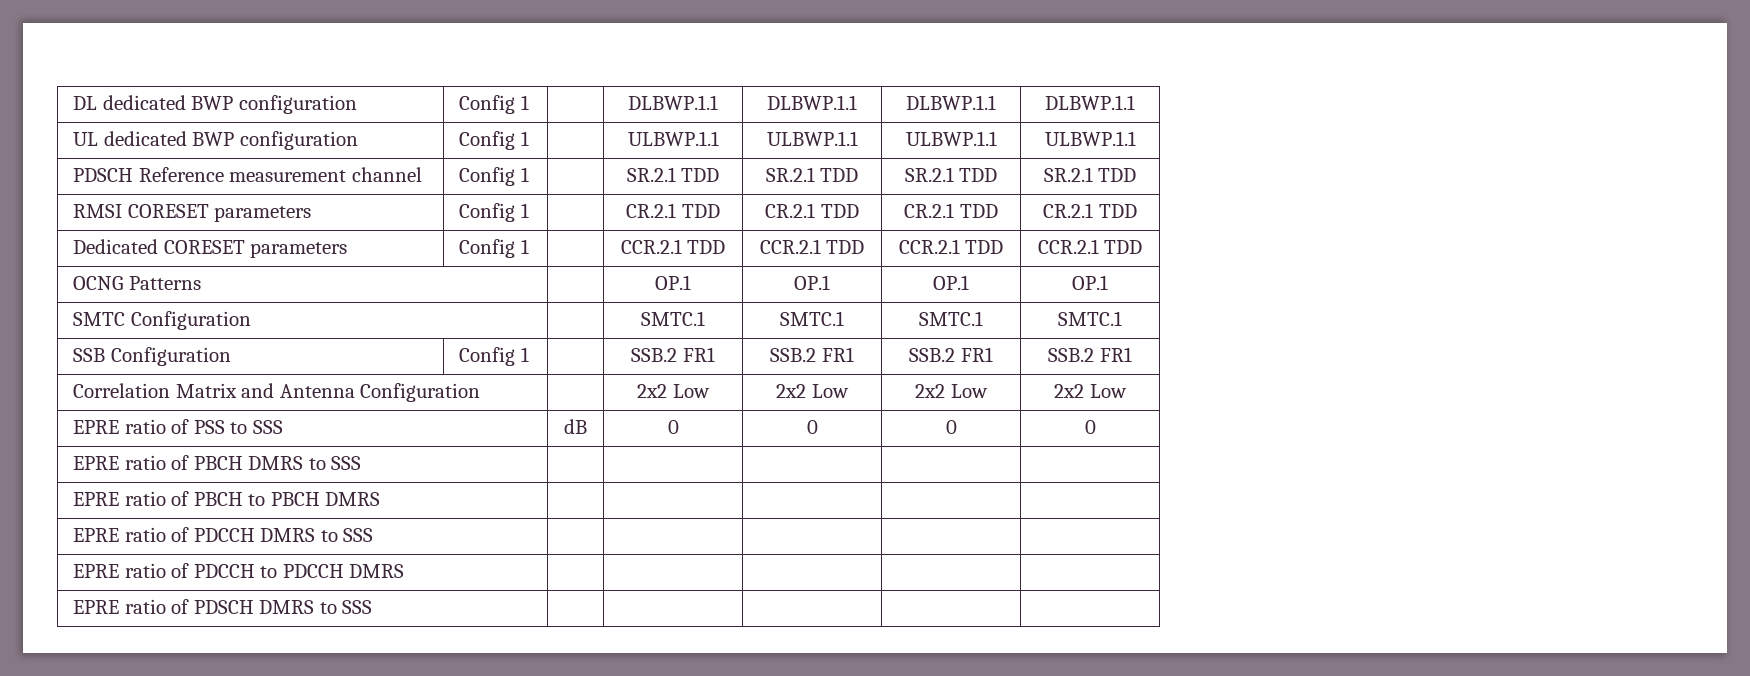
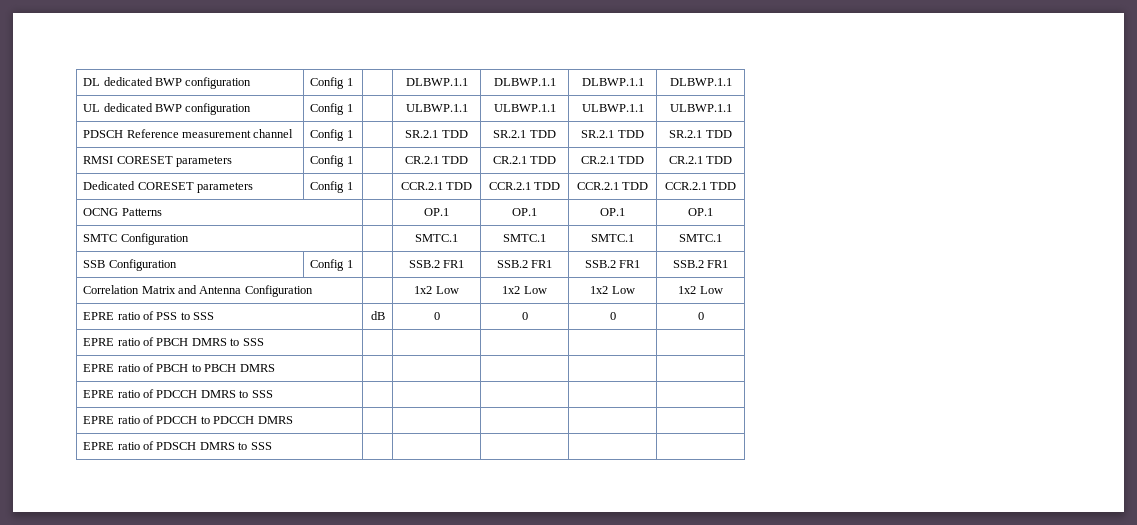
[637,384,710,398] [776,384,849,398] [915,384,988,398] [1054,384,1085,398] 2x2 Low | 2x2 Low | 2x2 Low | 2x2 -> [414,286,459,294] [502,286,547,294] [590,286,635,294] [678,286,697,294] 1x2 Low | 1x2 Low | 1x2 Low | 1x2

